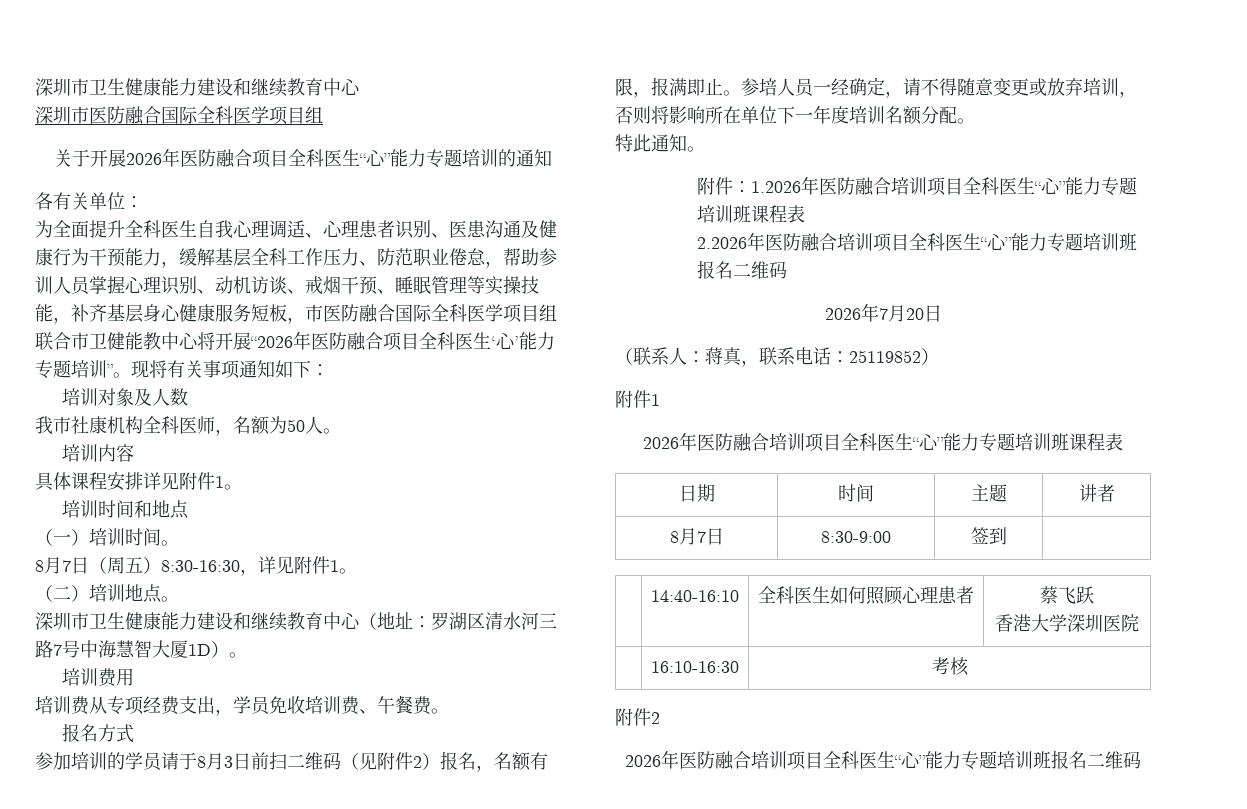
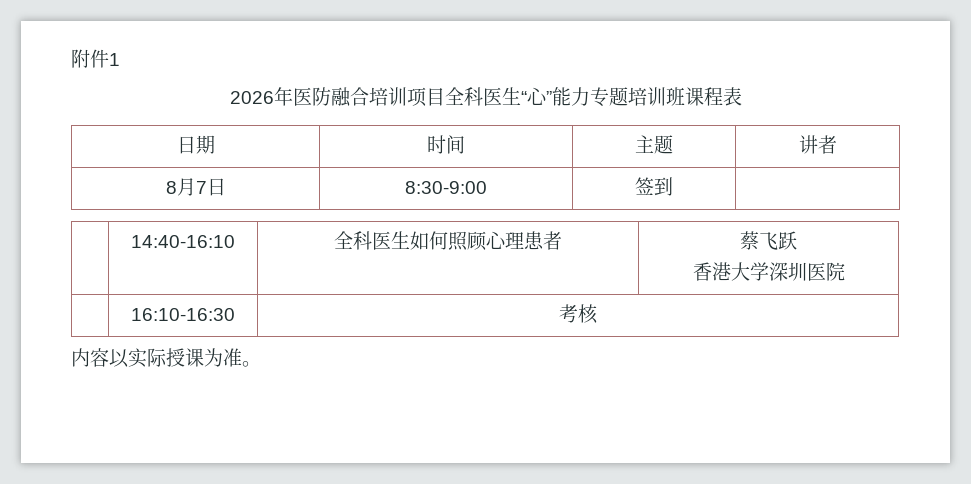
[35,78,360,97] [35,106,323,125] [54,148,552,168] [35,192,143,210] [35,220,557,239] [35,248,557,268] [35,276,539,295] [35,304,557,324] [35,331,555,351] [35,360,329,379] [62,388,189,406] [35,416,341,436] [62,444,135,462] [35,471,242,491] [62,500,190,519] [35,528,179,546] [35,556,357,576] [35,584,179,603] [35,612,557,631] [35,640,247,658] [62,668,135,687] [35,695,449,716] [62,723,135,743] [35,751,548,772] [615,77,1137,98] [615,105,975,125] [615,134,705,152] [697,176,1138,196] [697,205,806,223] [697,232,1138,252] [697,260,788,279] [824,303,942,322] [615,347,939,367] 深圳市卫生健康能力建设和继续教育中心 // 深圳市医防融合国际全科医学项目组 // 关于开展2026年医防融合项目全科医生“心”能力专题培训的通知 // 各有关单位： // 为全面提升全科医生自我心理调适、心理患者识别、医患沟通及健康行为干预能力，缓解基层全科工作压力、防范职业倦怠，帮助参训人员掌握心理识别、动机访谈、戒烟干预、睡眠管理等实操技能，补齐基层身心健康服务短板，市医防融合国际全科医学项目组联合市卫健能教中心将开展“2026年医防融合项目全科医生‘心’能力专题培训”。现将有关事项通知如下： // 培训对象及人数 // 我市社康机构全科医师，名额为50人。 // 培训内容 // 具体课程安排详见附件1。 // 培训时间和地点 // （一）培训时间。 // 8月7日（周五）8:30-16:30，详见附件1。 // （二）培训地点。 // 深圳市卫生健康能力建设和继续教育中心（地址：罗湖区清水河三路7号中海慧智大厦1D）。 // 培训费用 // 培训费从专项经费支出，学员免收培训费、午餐费。 // 报名方式 // 参加培训的学员请于8月3日前扫二维码（见附件2）报名，名额有限，报满即止。参培人员一经确定，请不得随意变更或放弃培训，否则将影响所在单位下一年度培训名额分配。 // 特此通知。 // 附件：1.2026年医防融合培训项目全科医生“心”能力专题培训班课程表 // 2.2026年医防融合培训项目全科医生“心”能力专题培训班报名二维码 // 2026年7月20日 // （联系人：蒋真，联系电话：25119852） // -> (71, 58) none
[615,708,660,726] [625,750,1141,770] 附件2 // 2026年医防融合培训项目全科医生“心”能力专题培训班报名二维码 -> [71,348,261,368] 内容以实际授课为准。

